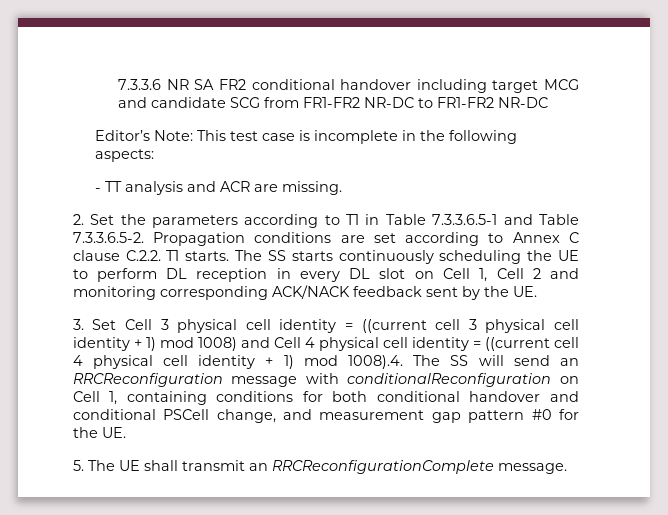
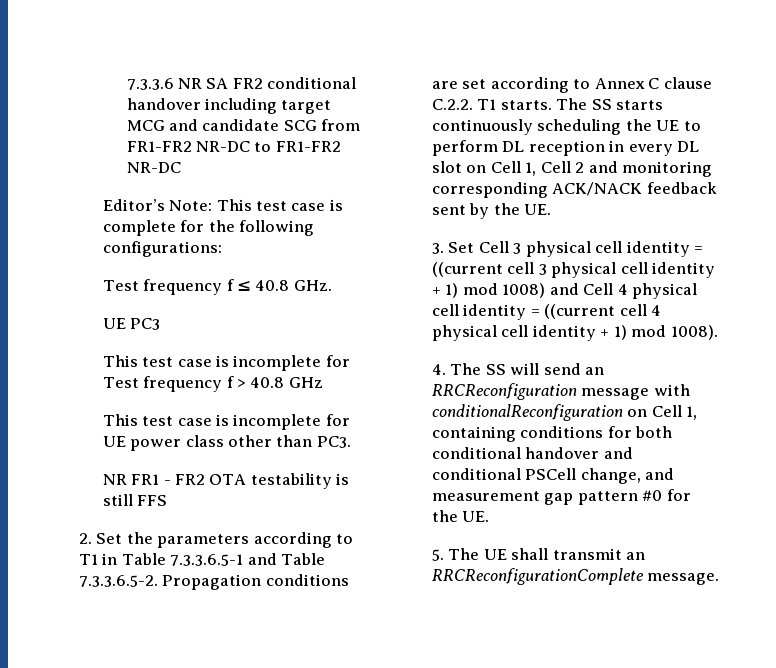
[314,130,518,144] [95,149,155,162] [95,181,343,195] incomplete in the following aspects: // - TT analysis and ACR are missing. -> [102,220,315,236] [102,241,222,257] [102,279,332,295] [102,318,161,330] [102,355,350,371] [102,376,323,392] [102,414,350,430] [102,435,351,451] [102,473,350,489] [102,494,168,506] complete for the following configurations: // Test frequency f ≤ 40.8 GHz. // UE PC3 // This test case is incomplete for Test frequency f > 40.8 GHz // This test case is incomplete for UE power class other than PC3. // NR FR1 - FR2 OTA testability is still FFS
[348,355,404,369] 1008).4. -> [670,325,718,340] [431,364,446,375] 1008). // 4.

